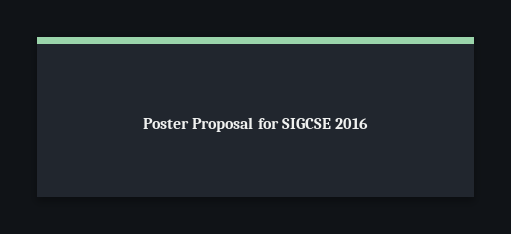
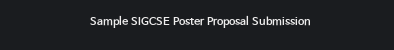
[143,117,368,132] Poster Proposal for SIGCSE 2016 -> [90,15,311,28] Sample SIGCSE Poster Proposal Submission

